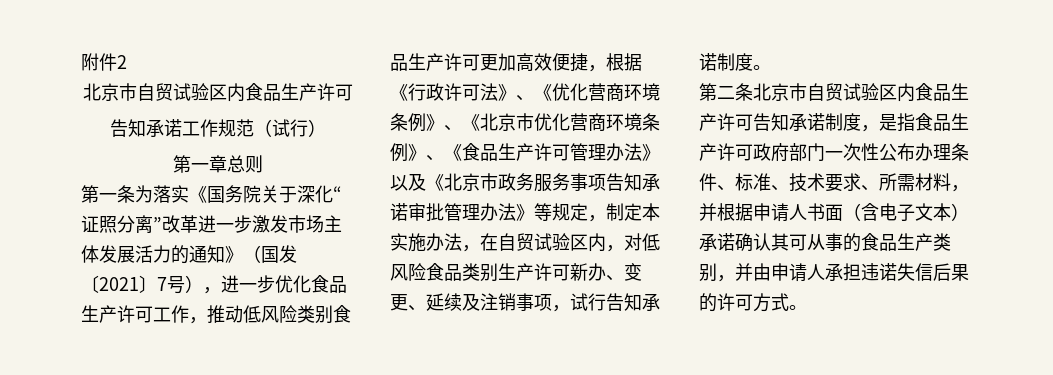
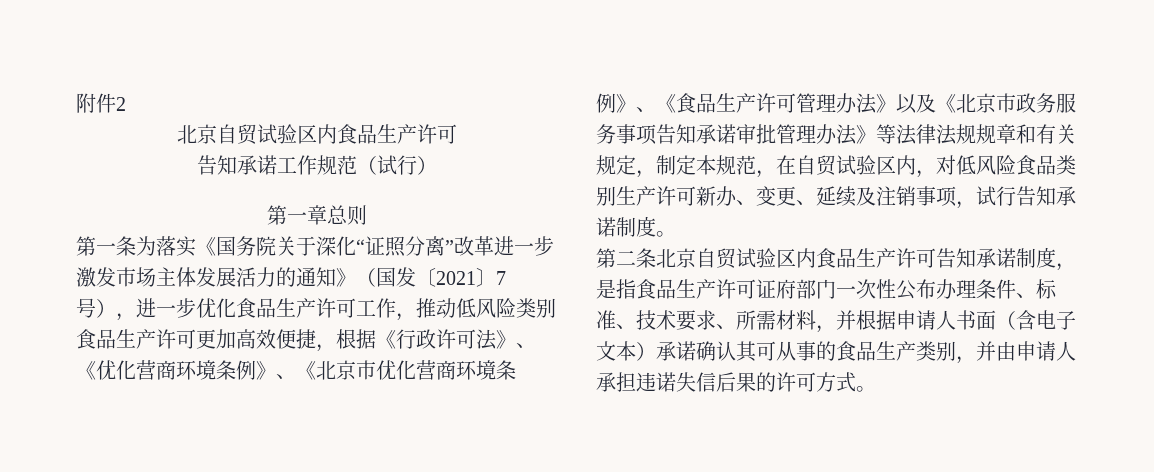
[118,83,137,101] 市 -> (217, 134) none
(552, 212) none -> [896,124,1076,145] 法律法规规章和有关
[390,233,462,252] 实施办法 -> [716,155,756,175] 规范
[789,83,807,101] 市 -> (696, 258) none
[753,143,771,161] 政 -> [756,279,776,298] 证

